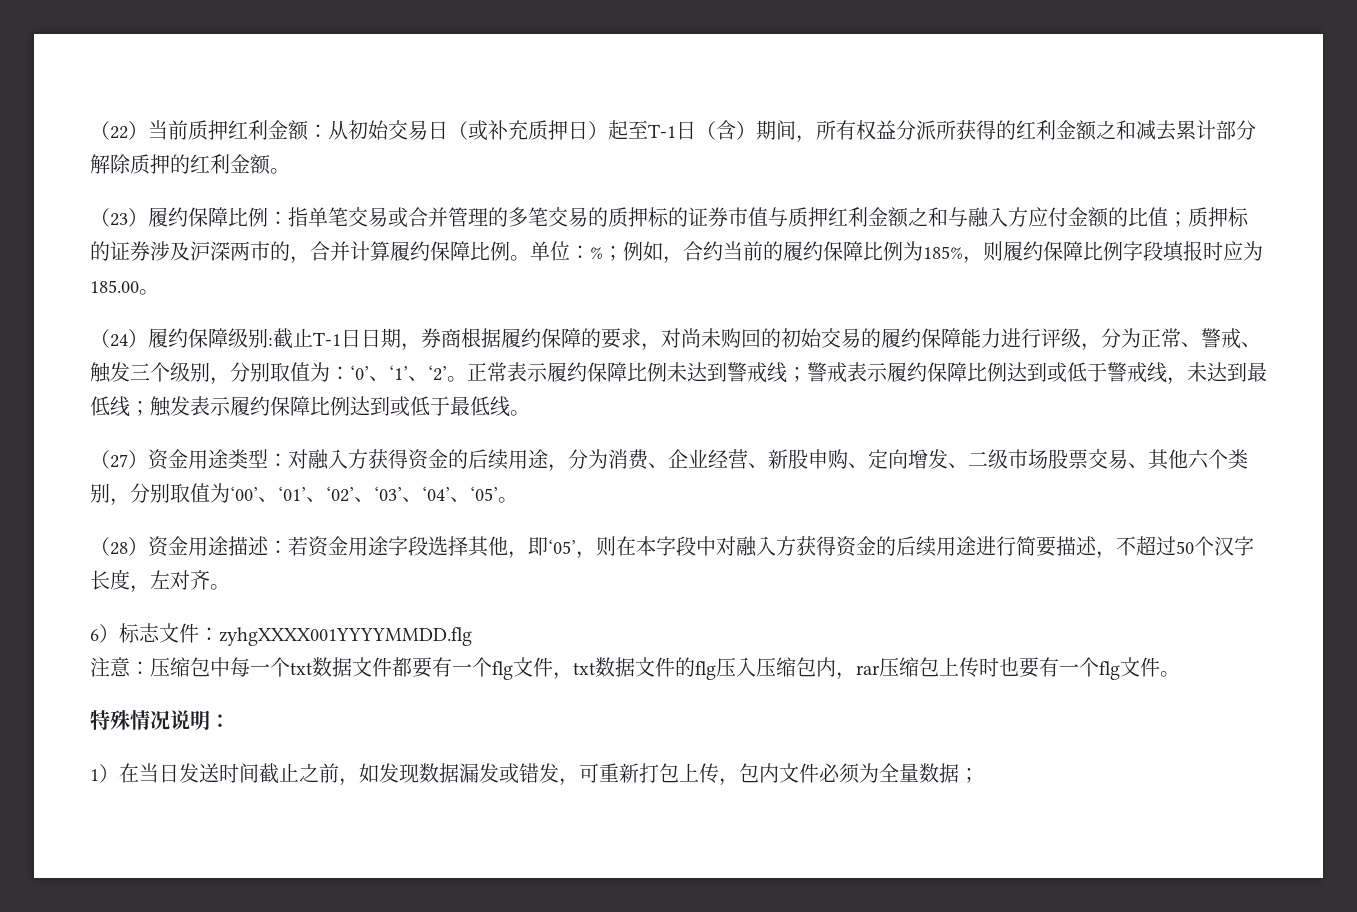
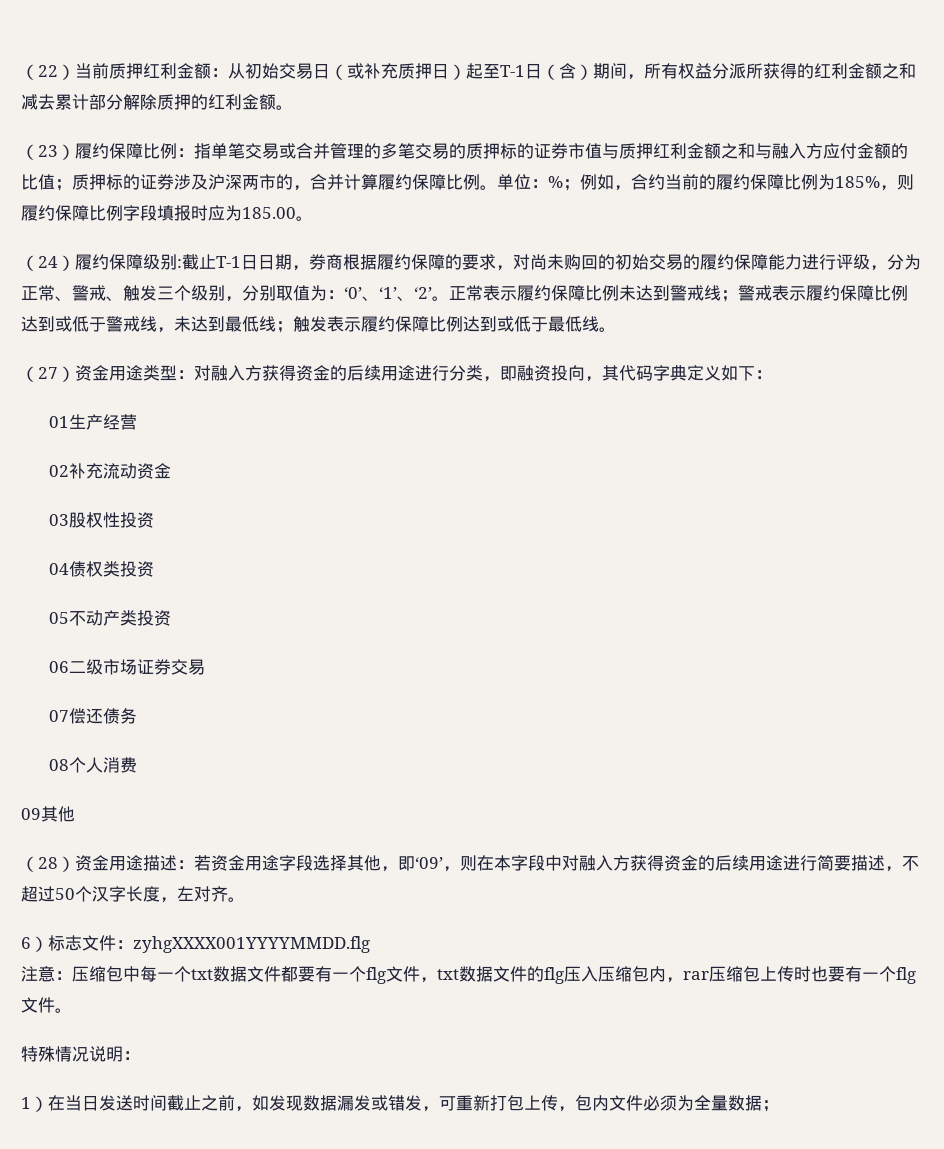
[548,449,968,472] ，分为消费、企业经营、新股申购、定向增发、 -> [415,365,772,382] [48,414,137,430] [48,463,171,479] [48,512,154,528] [48,561,154,577] [48,610,171,626] [48,661,69,673] 进行分类，即融资投向，其代码字典定义如下： // 01生产经营 // 02补充流动资金 // 03股权性投资 // 04债权类投资 // 05不动产类投资 // 06
[1048,449,1248,470] [90,483,518,506] 股票交易、其他六个类别，分别取值为‘00’、‘01’、‘02’、‘03’、‘04’、‘05’。 -> [136,659,205,675] [48,708,137,724] [48,757,137,773] [21,806,75,822] 证券交易 // 07偿还债务 // 08个人消费 // 09其他
[548,539,576,554] ‘05’ -> [415,857,443,869] ‘09’

